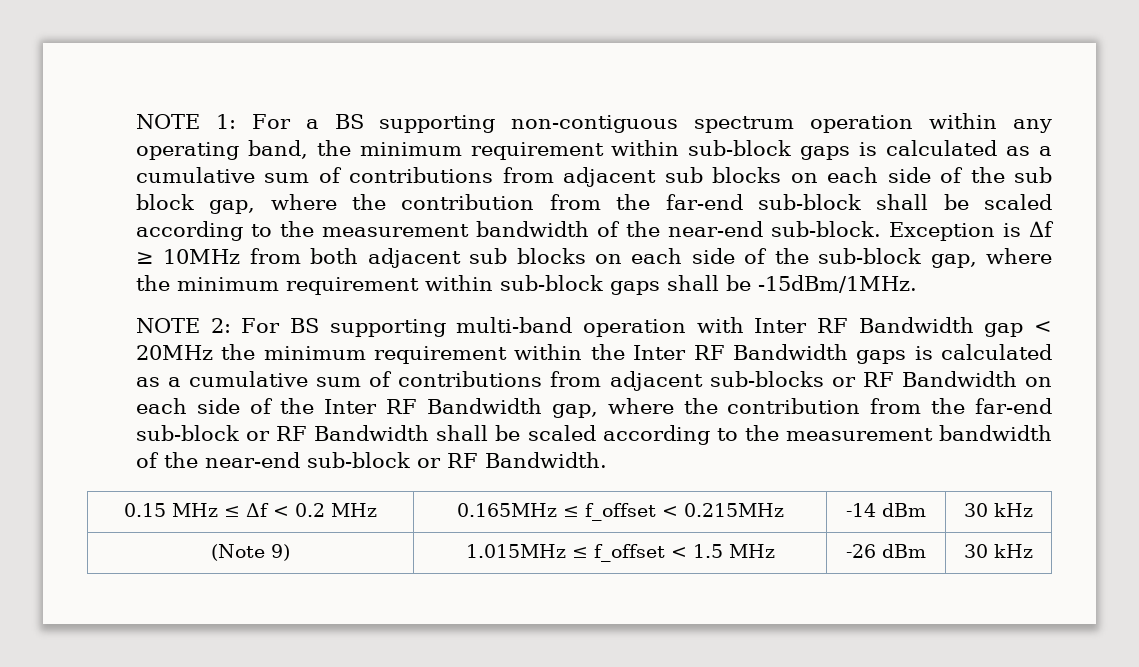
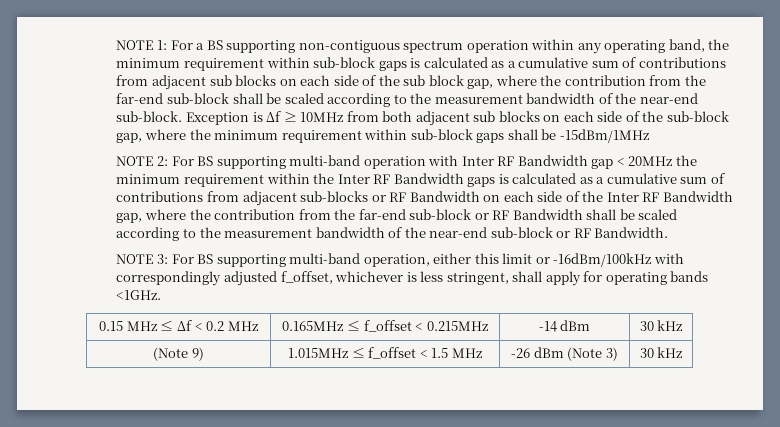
[757,275,917,293] -15dBm/1MHz. -> [559,129,650,143] -15dBm/1MHz
(607, 460) none -> [116,253,684,267] [116,271,709,286] [116,290,162,300] // NOTE 3: For BS supporting multi-band operation, either this limit or -16dBm/100kHz with correspondingly adjusted f_offset, whichever is less stringent, shall apply for operating bands <1GHz.
(926, 551) none -> [567,347,618,361] (Note 3)

